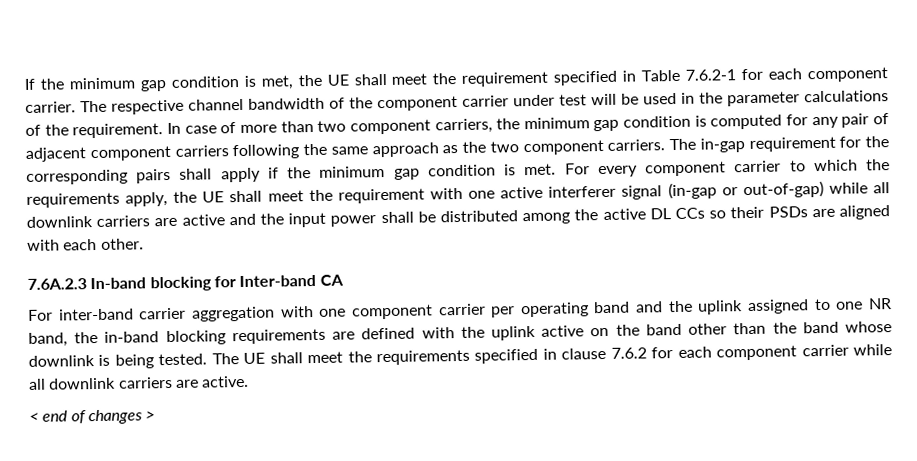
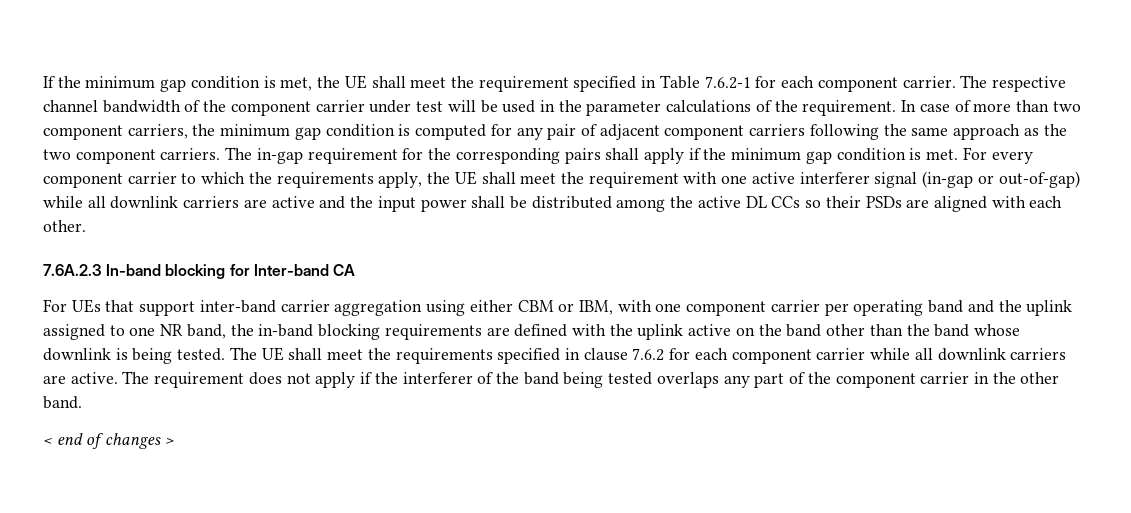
[58,306,275,322] inter-band carrier aggregation -> [71,299,613,316] UEs that support inter-band carrier aggregation using either CBM or IBM,
(250, 381) none -> [122,371,1060,388] [43,396,82,409] The requirement does not apply if the interferer of the band being tested overlaps any part of the component carrier in the other band.

